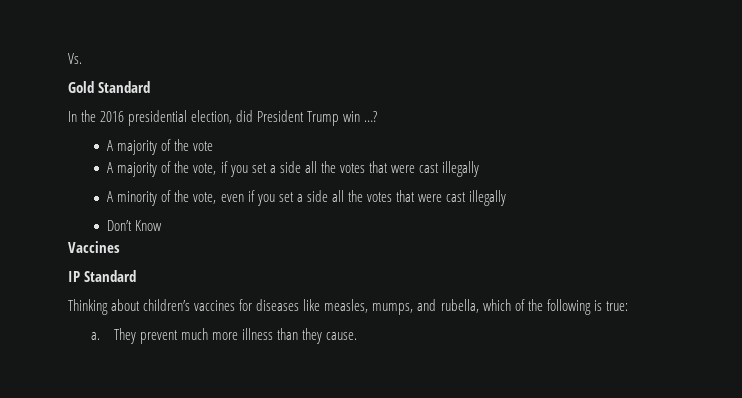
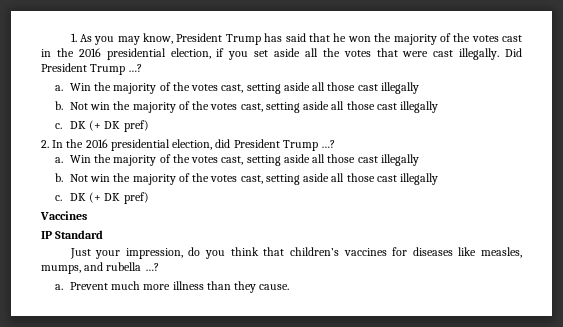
[68,53,82,64] [68,81,151,93] Vs. // Gold Standard // -> [70,33,522,45] [41,48,522,60] [41,63,143,75] [55,82,419,94] [55,101,439,113] [55,120,149,132] [41,140,49,148] 1. As you may know, President Trump has said that he won the majority of the votes cast in the 2016 presidential election, if you set aside all the votes that were cast illegally. Did President Trump …? // a. Win the majority of the votes cast, setting aside all those cast illegally // b. Not win the majority of the votes cast, setting aside all those cast illegally // c. DK (+ DK pref) // 2.
[343,111,378,122] [107,139,214,155] [107,161,480,177] [107,190,507,206] [107,220,163,231] [68,241,120,253] [68,270,137,282] [68,299,141,315] win …? // A majority of the vote // A majority of the vote, if you set a side all the votes that were cast illegally // A minority of the vote, even if you set a side all the votes that were cast illegally // Don’t Know // Vaccines // IP Standard // Thinking about -> [321,140,336,148] [55,154,419,166] [55,173,439,185] [55,192,149,204] [40,211,87,220] [41,230,104,239] [69,247,285,259] …? // a. Win the majority of the votes cast, setting aside all those cast illegally // b. Not win the majority of the votes cast, setting aside all those cast illegally // c. DK (+ DK pref) // Vaccines // IP Standard // Just your impression, do you think that
[440,299,628,315] [90,328,178,344] rubella, which of the following is true: // a. They prevent -> [106,262,159,271] [55,282,108,290] rubella …? // a. Prevent

